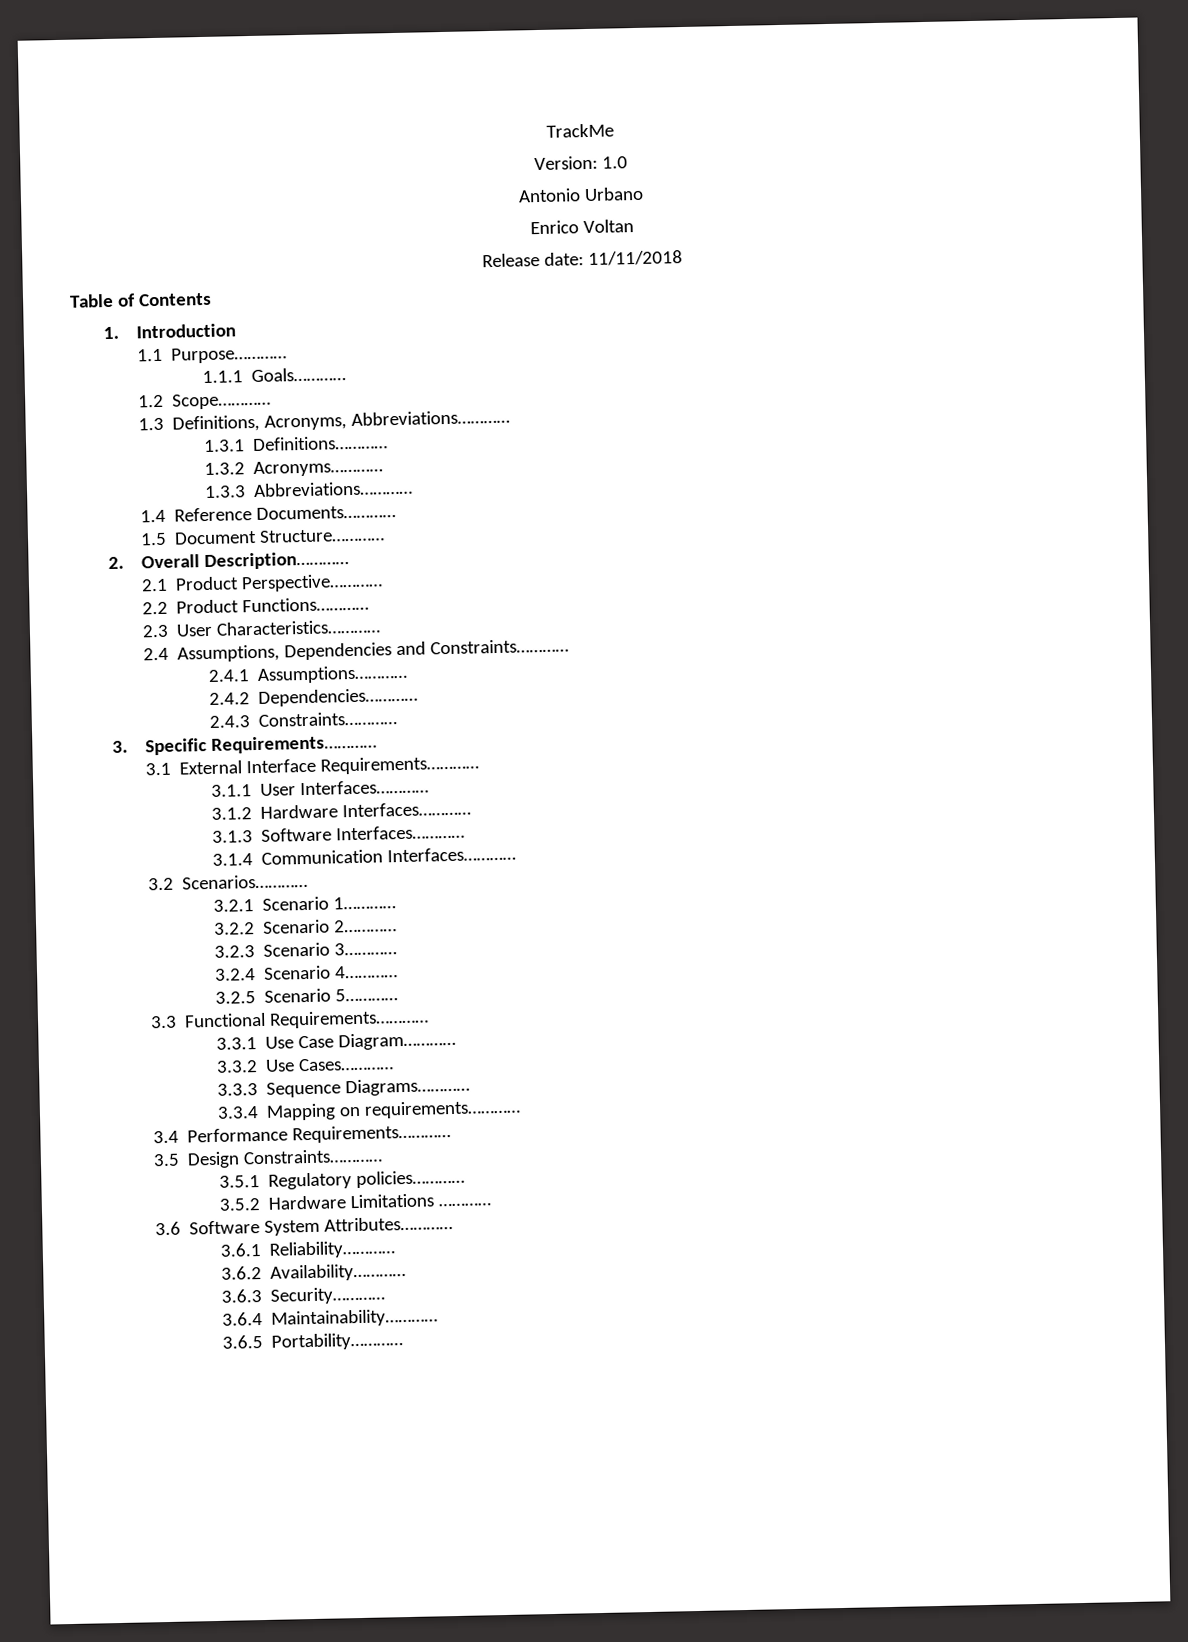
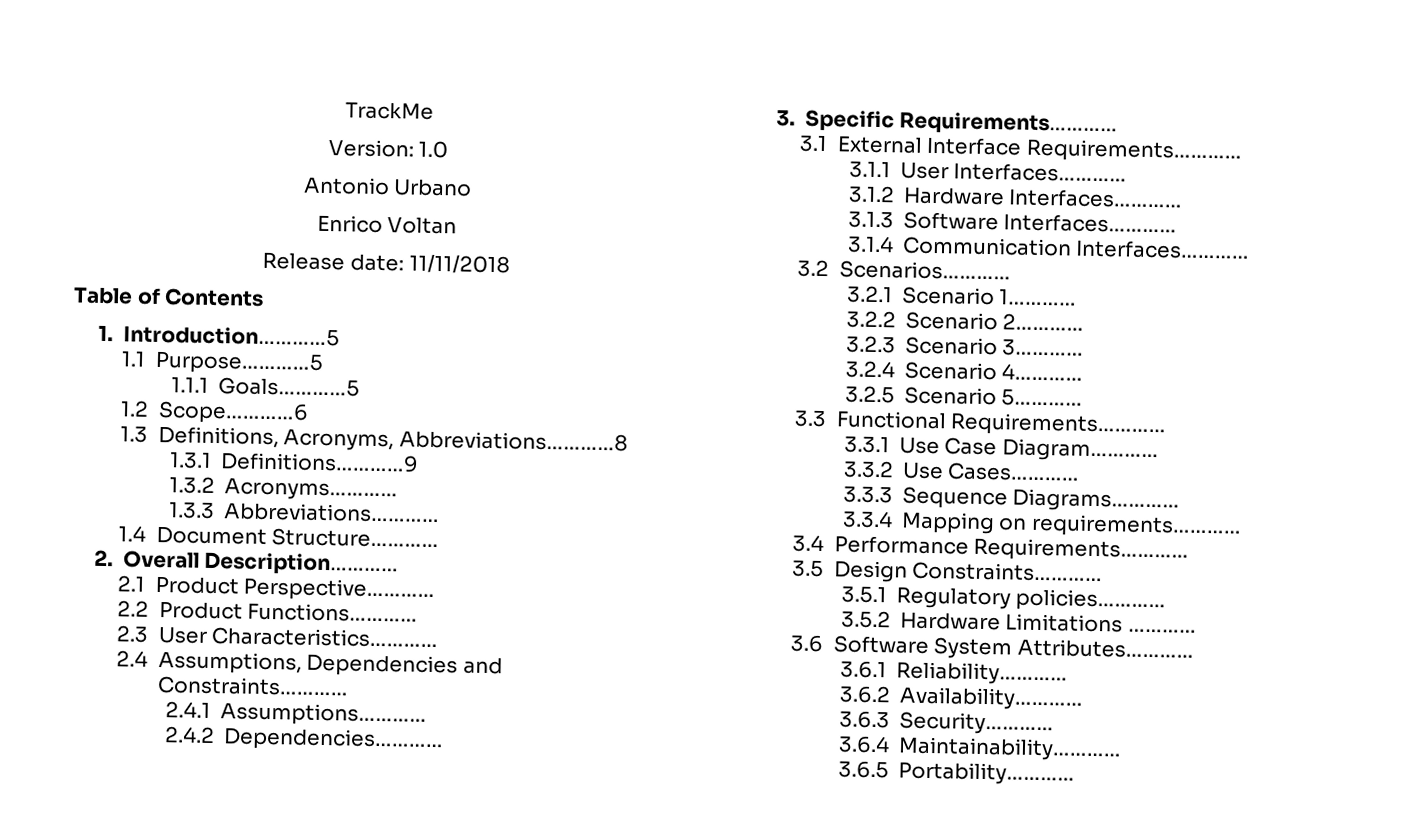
[135,323,236,339] Introduction -> [122,325,340,347] Introduction…………5
[170,346,287,364] Purpose………… -> [154,350,324,375] Purpose…………5
[251,367,347,383] Goals………… -> [217,377,360,397] Goals…………5
[171,392,271,410] Scope………… -> [157,400,309,425] Scope…………6
[350,409,510,426] Abbreviations………… -> [398,430,628,452] Abbreviations…………8
[252,435,389,451] Definitions………… -> [219,452,419,473] Definitions…………9
[173,505,396,522] [139,532,167,546] Reference Documents………… // 1.5 -> (147, 533) none
[209,711,398,728] // 2.4.3 Constraints………… -> (444, 740) none

